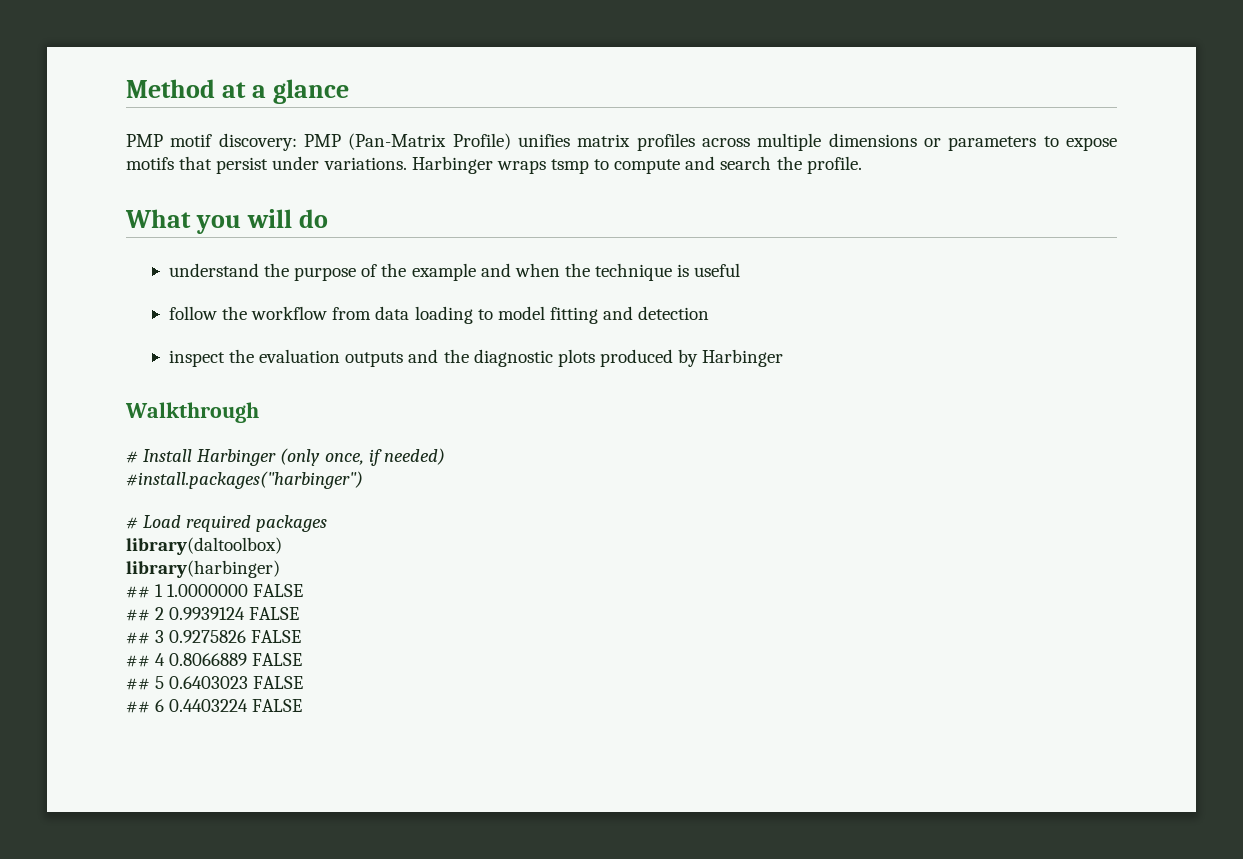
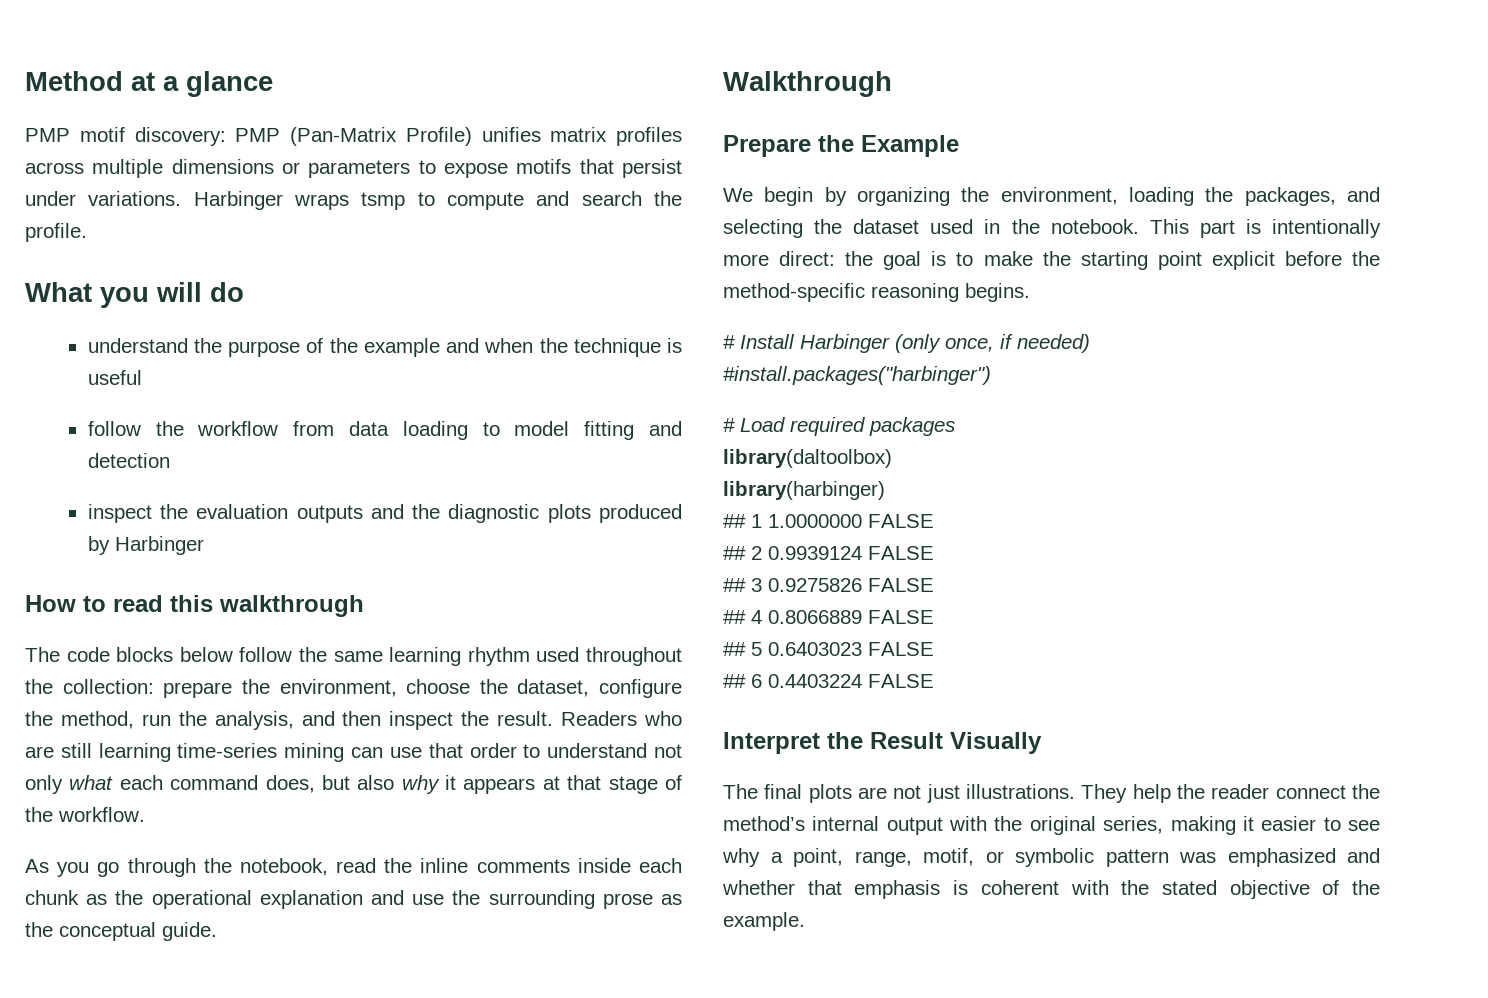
[125,402,259,423] Walkthrough -> [25,595,364,617] [25,647,683,666] [25,679,682,698] [25,711,682,730] [25,743,682,762] [25,775,682,794] [25,807,145,822] [25,858,682,877] [25,890,682,909] [25,922,217,941] [723,71,892,97] [723,135,959,157] [723,187,1380,206] [723,219,1381,238] [723,251,1380,270] [723,283,1030,302] How to read this walkthrough // The code blocks below follow the same learning rhythm used throughout the collection: prepare the environment, choose the dataset, configure the method, run the analysis, and then inspect the result. Readers who are still learning time-series mining can use that order to understand not only what each command does, but also why it appears at that stage of the workflow. // As you go through the notebook, read the inline comments inside each chunk as the operational explanation and use the surrounding prose as the conceptual guide. // Walkthrough // Prepare the Example // We begin by organizing the environment, loading the packages, and selecting the dataset used in the notebook. This part is intentionally more direct: the goal is to make the starting point explicit before the method-specific reasoning begins.
(303, 705) none -> [723,732,1042,754] [723,784,1380,803] [723,816,1380,835] [722,848,1380,867] [722,880,1380,899] [723,912,805,931] // Interpret the Result Visually // The final plots are not just illustrations. They help the reader connect the method’s internal output with the original series, making it easier to see why a point, range, motif, or symbolic pattern was emphasized and whether that emphasis is coherent with the stated objective of the example.

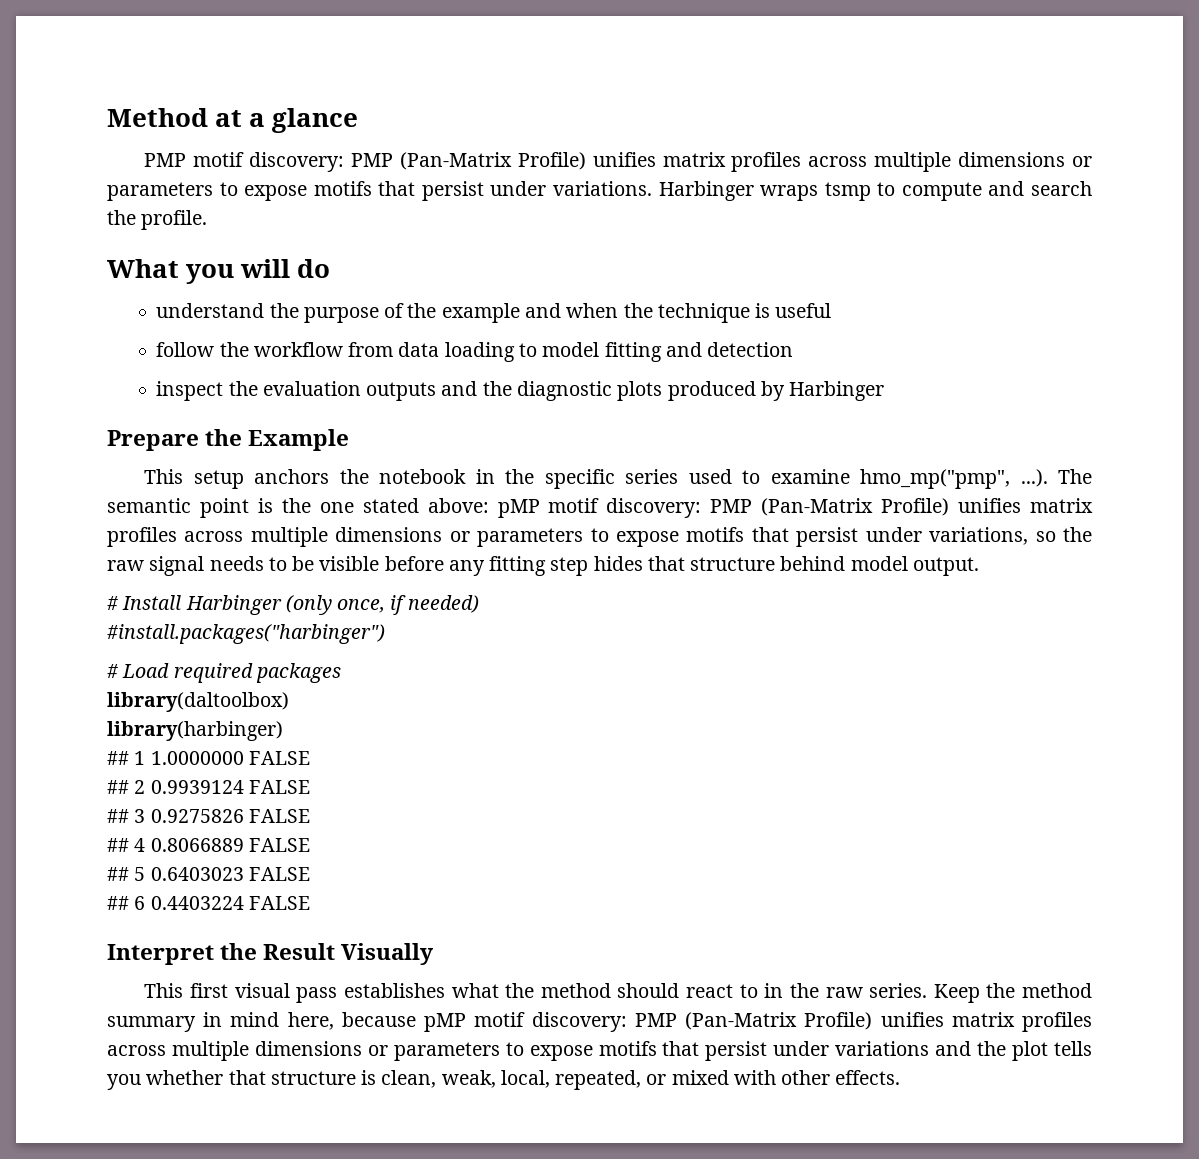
[25,595,364,617] [25,647,683,666] [25,679,682,698] [25,711,682,730] [25,743,682,762] [25,775,682,794] [25,807,145,822] [25,858,682,877] [25,890,682,909] [25,922,217,941] [723,71,892,97] [723,135,959,157] [723,187,1380,206] [723,219,1381,238] [723,251,1380,270] [723,283,1030,302] How to read this walkthrough // The code blocks below follow the same learning rhythm used throughout the collection: prepare the environment, choose the dataset, configure the method, run the analysis, and then inspect the result. Readers who are still learning time-series mining can use that order to understand not only what each command does, but also why it appears at that stage of the workflow. // As you go through the notebook, read the inline comments inside each chunk as the operational explanation and use the surrounding prose as the conceptual guide. // Walkthrough // Prepare the Example // We begin by organizing the environment, loading the packages, and selecting the dataset used in the notebook. This part is intentionally more direct: the goal is to make the starting point explicit before the method-specific reasoning begins. -> [107,429,350,451] [144,469,1092,489] [107,498,1093,518] [107,527,1092,547] [107,556,979,576] Prepare the Example // This setup anchors the notebook in the specific series used to examine hmo_mp("pmp", ...). The semantic point is the one stated above: pMP motif discovery: PMP (Pan-Matrix Profile) unifies matrix profiles across multiple dimensions or parameters to expose motifs that persist under variations, so the raw signal needs to be visible before any fitting step hides that structure behind model output.
[723,784,1380,803] [723,816,1380,835] [722,848,1380,867] [722,880,1380,899] [723,912,805,931] The final plots are not just illustrations. They help the reader connect the method’s internal output with the original series, making it easier to see why a point, range, motif, or symbolic pattern was emphasized and whether that emphasis is coherent with the stated objective of the example. -> [144,983,1093,1003] [107,1012,1093,1032] [107,1041,1092,1061] [107,1070,901,1090] This first visual pass establishes what the method should react to in the raw series. Keep the method summary in mind here, because pMP motif discovery: PMP (Pan-Matrix Profile) unifies matrix profiles across multiple dimensions or parameters to expose motifs that persist under variations and the plot tells you whether that structure is clean, weak, local, repeated, or mixed with other effects.

